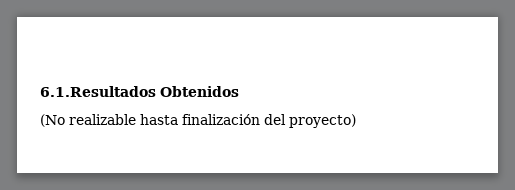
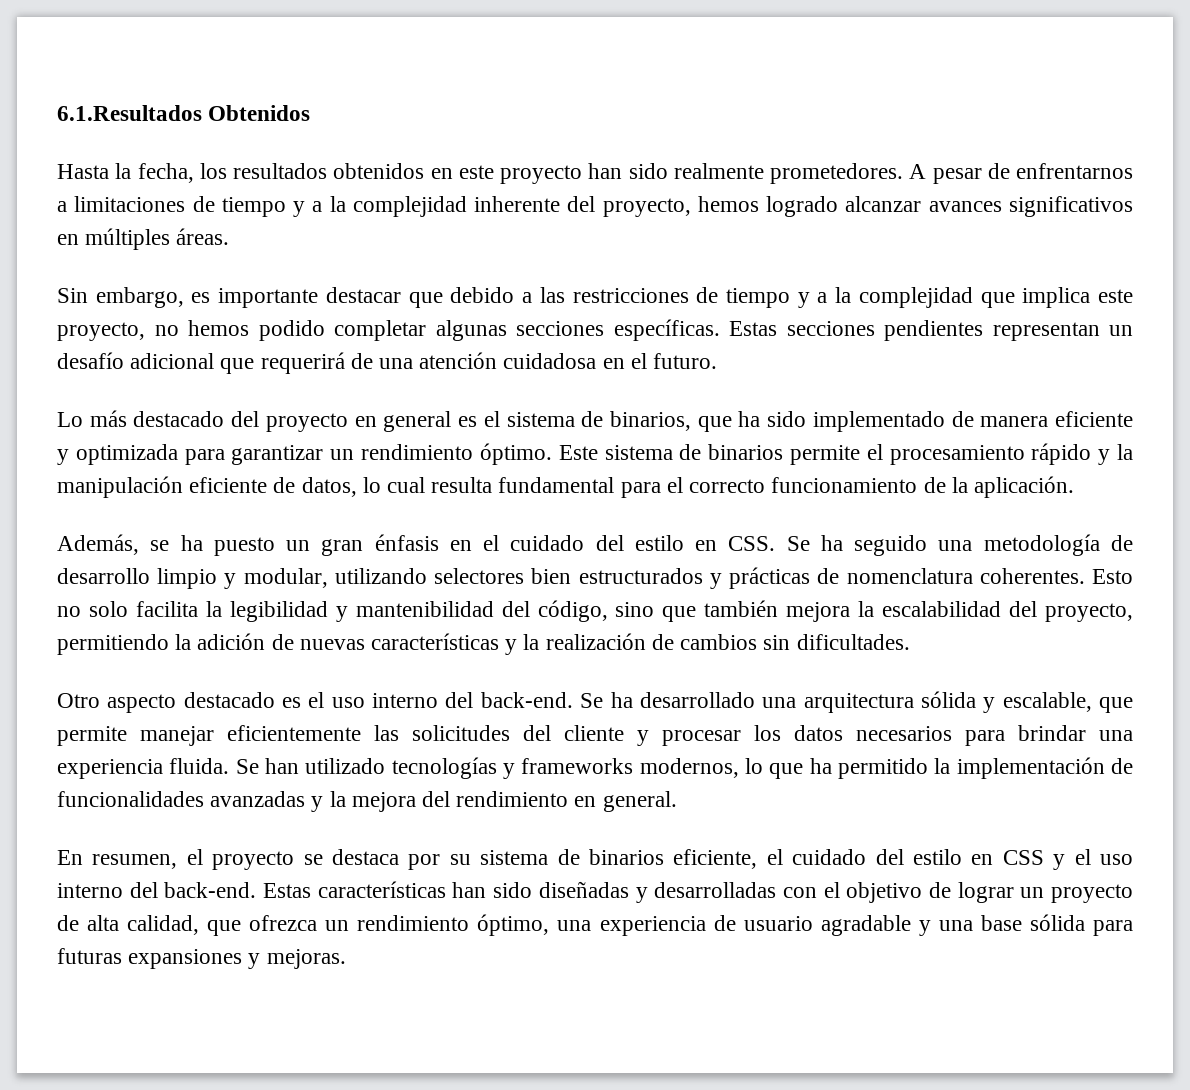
[40,114,356,128] (No realizable hasta finalización del proyecto) -> [57,163,1133,184] [57,196,1133,217] [57,228,230,250] [57,287,1133,308] [57,319,1133,341] [57,352,718,374] [57,410,1133,432] [57,443,1133,465] [57,476,1074,498] [57,534,1134,556] [57,567,1134,589] [57,600,1133,622] [57,633,910,655] [57,691,1134,713] [57,725,1133,746] [57,757,1134,779] [57,791,677,812] [57,849,1133,870] [57,881,1133,903] [57,914,1133,936] [57,948,346,969] Hasta la fecha, los resultados obtenidos en este proyecto han sido realmente prometedores. A pesar de enfrentarnos a limitaciones de tiempo y a la complejidad inherente del proyecto, hemos logrado alcanzar avances significativos en múltiples áreas. // Sin embargo, es importante destacar que debido a las restricciones de tiempo y a la complejidad que implica este proyecto, no hemos podido completar algunas secciones específicas. Estas secciones pendientes representan un desafío adicional que requerirá de una atención cuidadosa en el futuro. // Lo más destacado del proyecto en general es el sistema de binarios, que ha sido implementado de manera eficiente y optimizada para garantizar un rendimiento óptimo. Este sistema de binarios permite el procesamiento rápido y la manipulación eficiente de datos, lo cual resulta fundamental para el correcto funcionamiento de la aplicación. // Además, se ha puesto un gran énfasis en el cuidado del estilo en CSS. Se ha seguido una metodología de desarrollo limpio y modular, utilizando selectores bien estructurados y prácticas de nomenclatura coherentes. Esto no solo facilita la legibilidad y mantenibilidad del código, sino que también mejora la escalabilidad del proyecto, permitiendo la adición de nuevas características y la realización de cambios sin dificultades. // Otro aspecto destacado es el uso interno del back-end. Se ha desarrollado una arquitectura sólida y escalable, que permite manejar eficientemente las solicitudes del cliente y procesar los datos necesarios para brindar una experiencia fluida. Se han utilizado tecnologías y frameworks modernos, lo que ha permitido la implementación de funcionalidades avanzadas y la mejora del rendimiento en general. // En resumen, el proyecto se destaca por su sistema de binarios eficiente, el cuidado del estilo en CSS y el uso interno del back-end. Estas características han sido diseñadas y desarrolladas con el objetivo de lograr un proyecto de alta calidad, que ofrezca un rendimiento óptimo, una experiencia de usuario agradable y una base sólida para futuras expansiones y mejoras.

